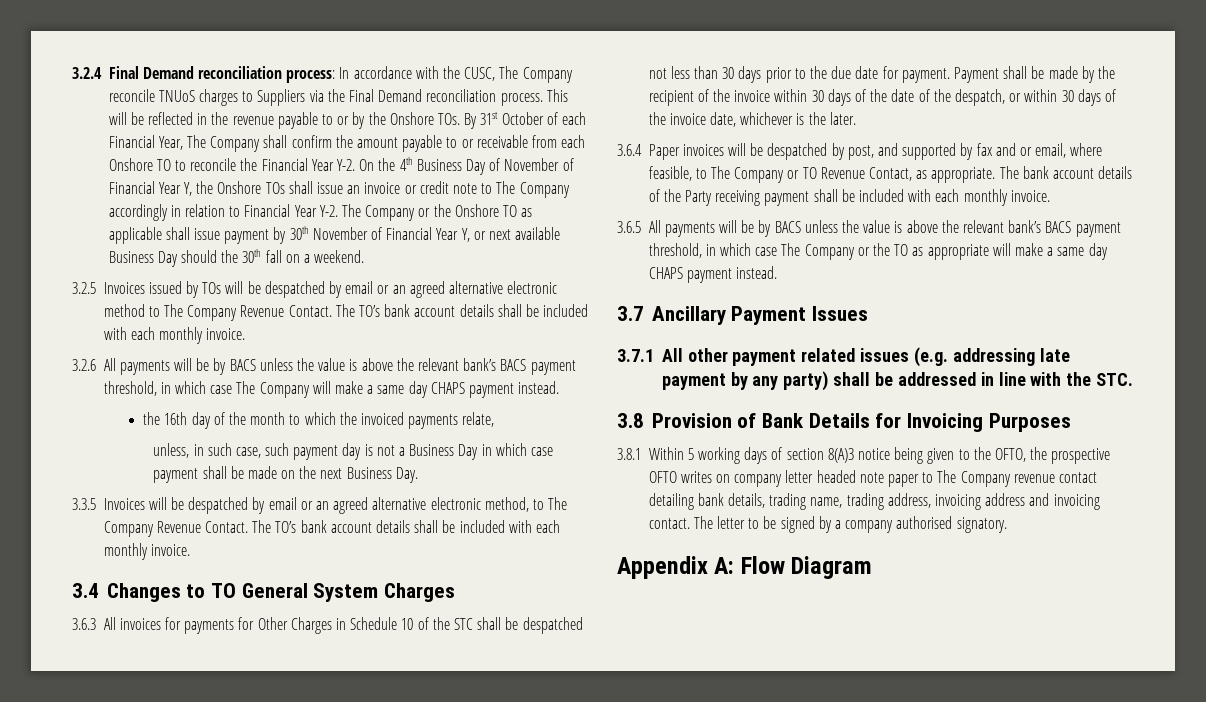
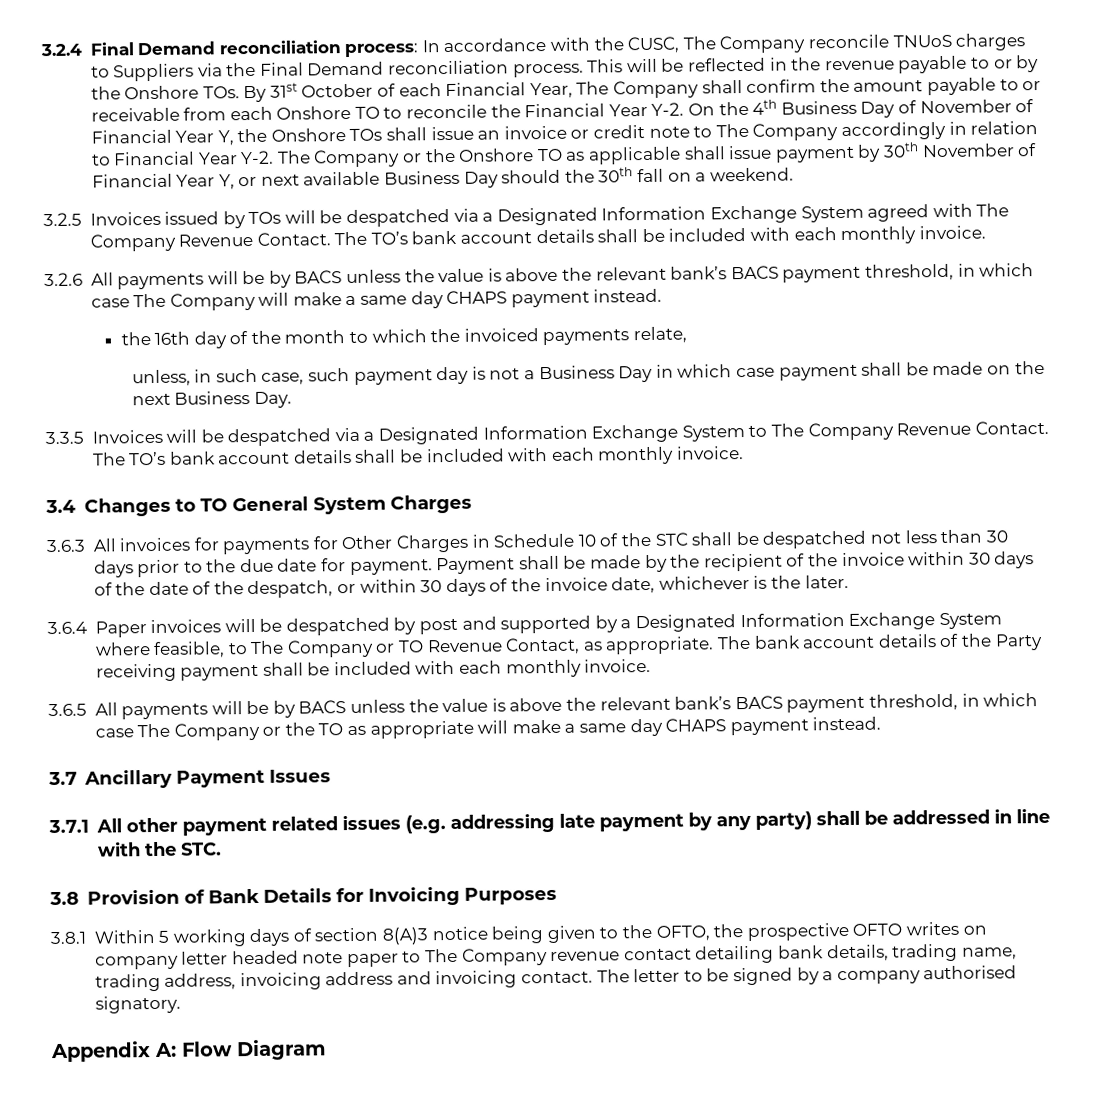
[329,281,558,298] [103,304,160,317] by email or an agreed alternative electronic method to -> [453,203,973,226] via a Designated Information Exchange System agreed with
[252,497,529,514] by email or an agreed alternative electronic method, -> [334,424,745,445] via a Designated Information Exchange System
[847,145,874,160] post, -> [419,618,459,635] post
[976,143,1067,158] fax and or email, -> [620,612,1002,633] a Designated Information Exchange System

